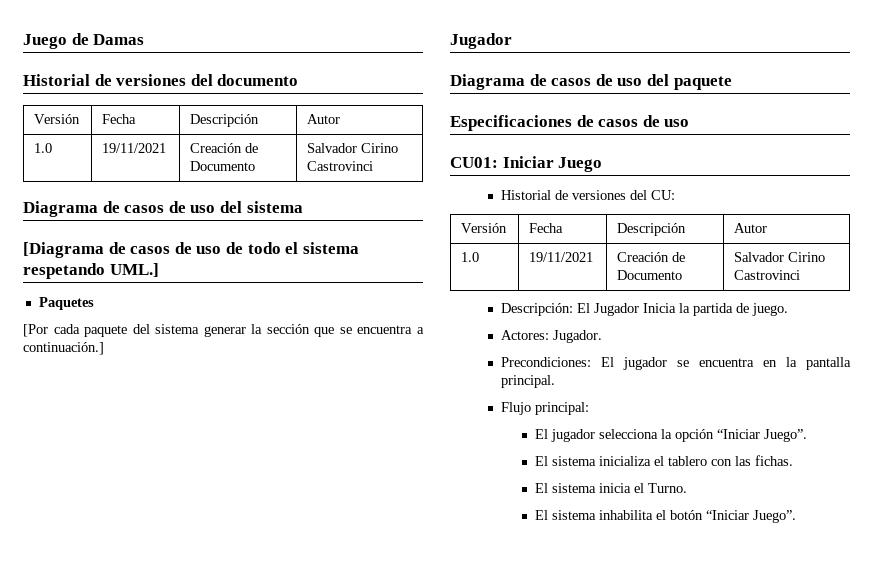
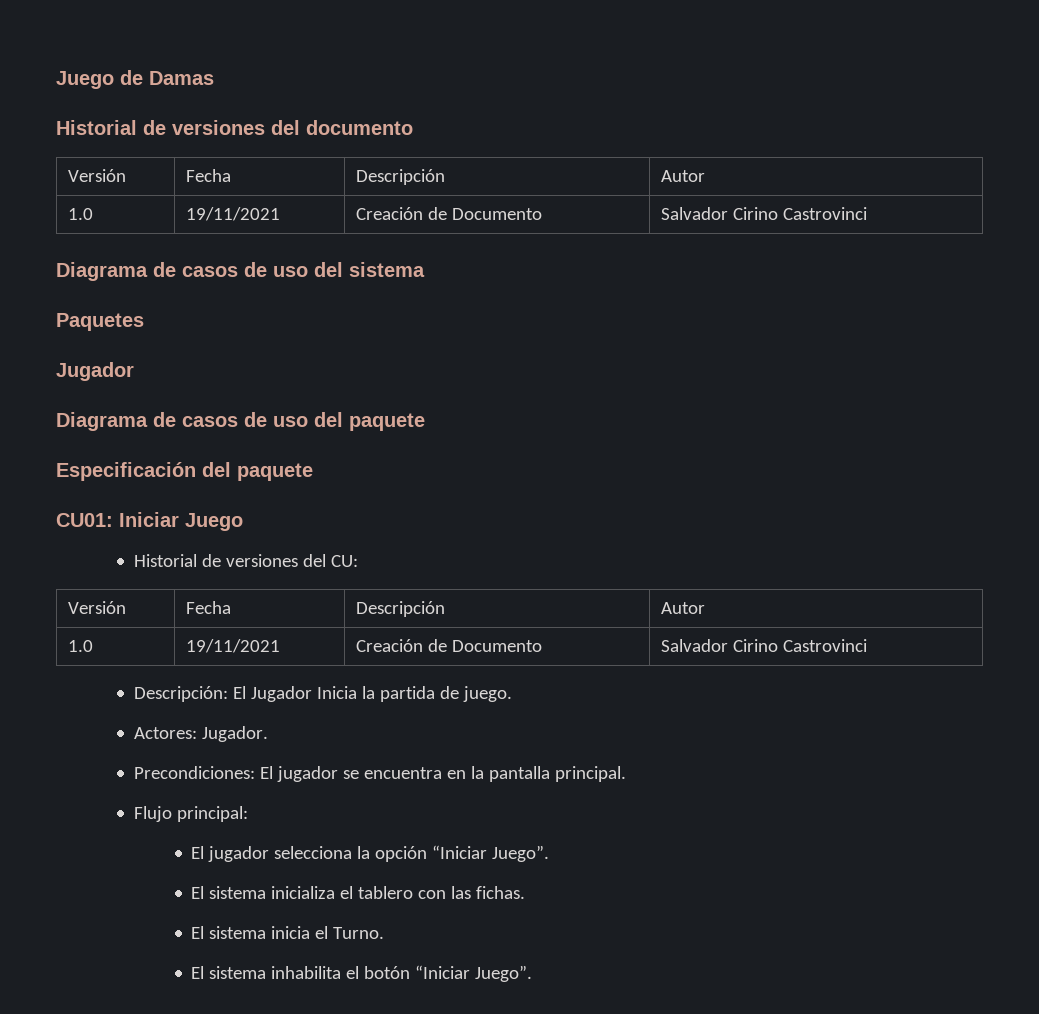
[23,242,359,258] [23,263,159,279] [38,297,94,310] [23,324,424,337] [23,342,104,355] [Diagrama de casos de uso de todo el sistema respetando UML.] // Paquetes // [Por cada paquete del sistema generar la sección que se encuentra a continuación.] -> [56,313,144,331] Paquetes
[450,115,690,131] Especificaciones de casos de uso -> [56,462,313,481] Especificación del paquete

